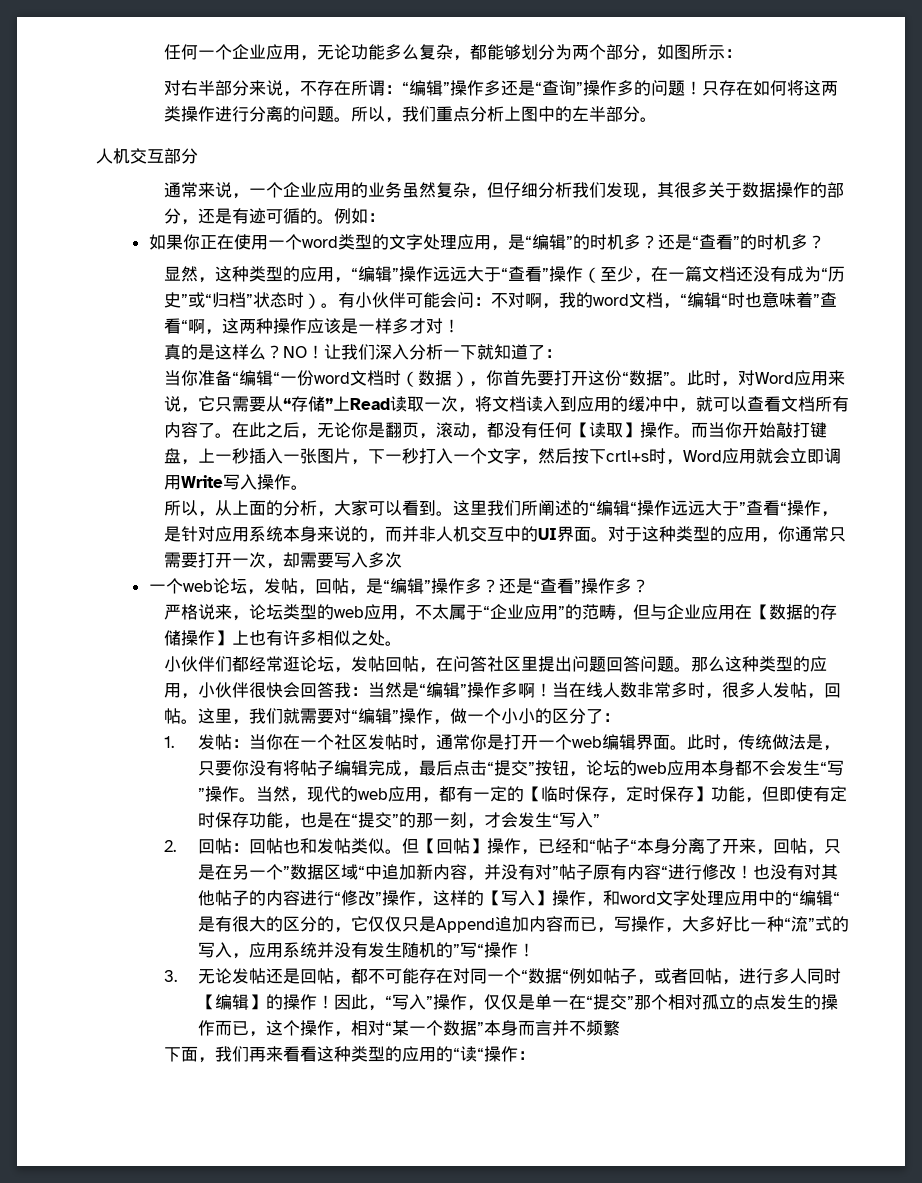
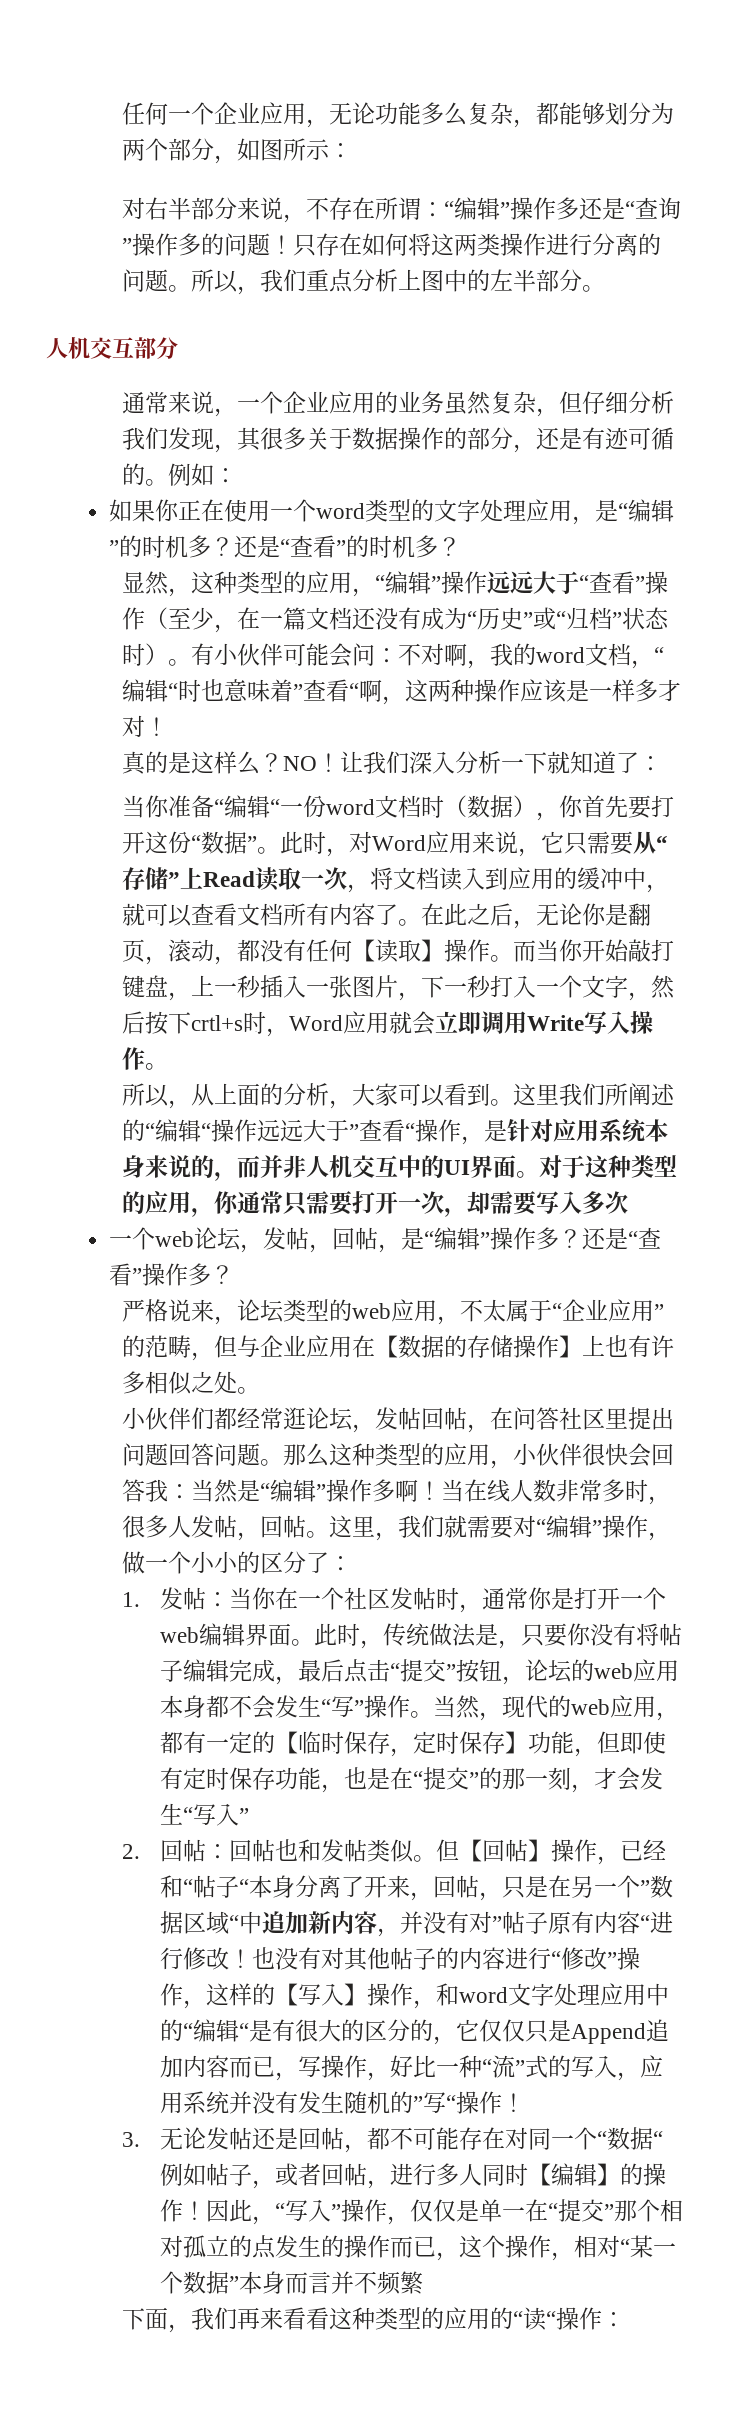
[681,916,716,932] 大多 -> (390, 2076) none

